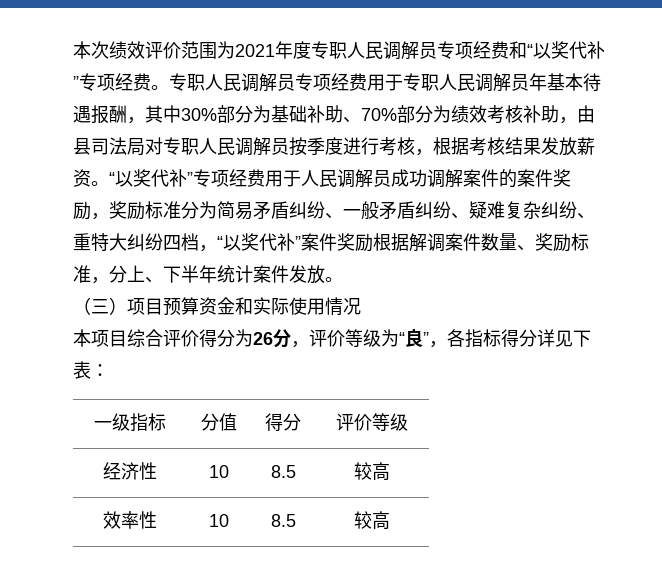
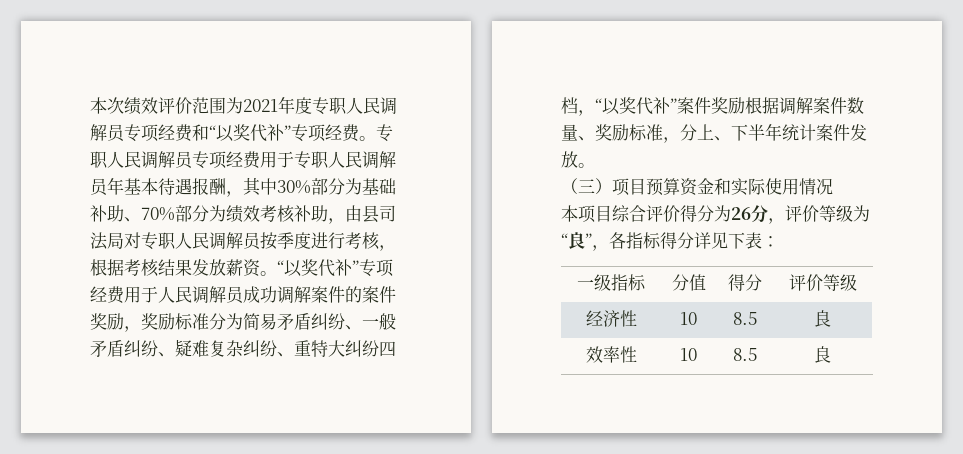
[409,233,445,252] 解调 -> [779,97,813,115] 调解
[354,462,390,481] 较高 -> [814,310,831,327] 良
[354,511,390,530] 较高 -> [814,346,831,363] 良

